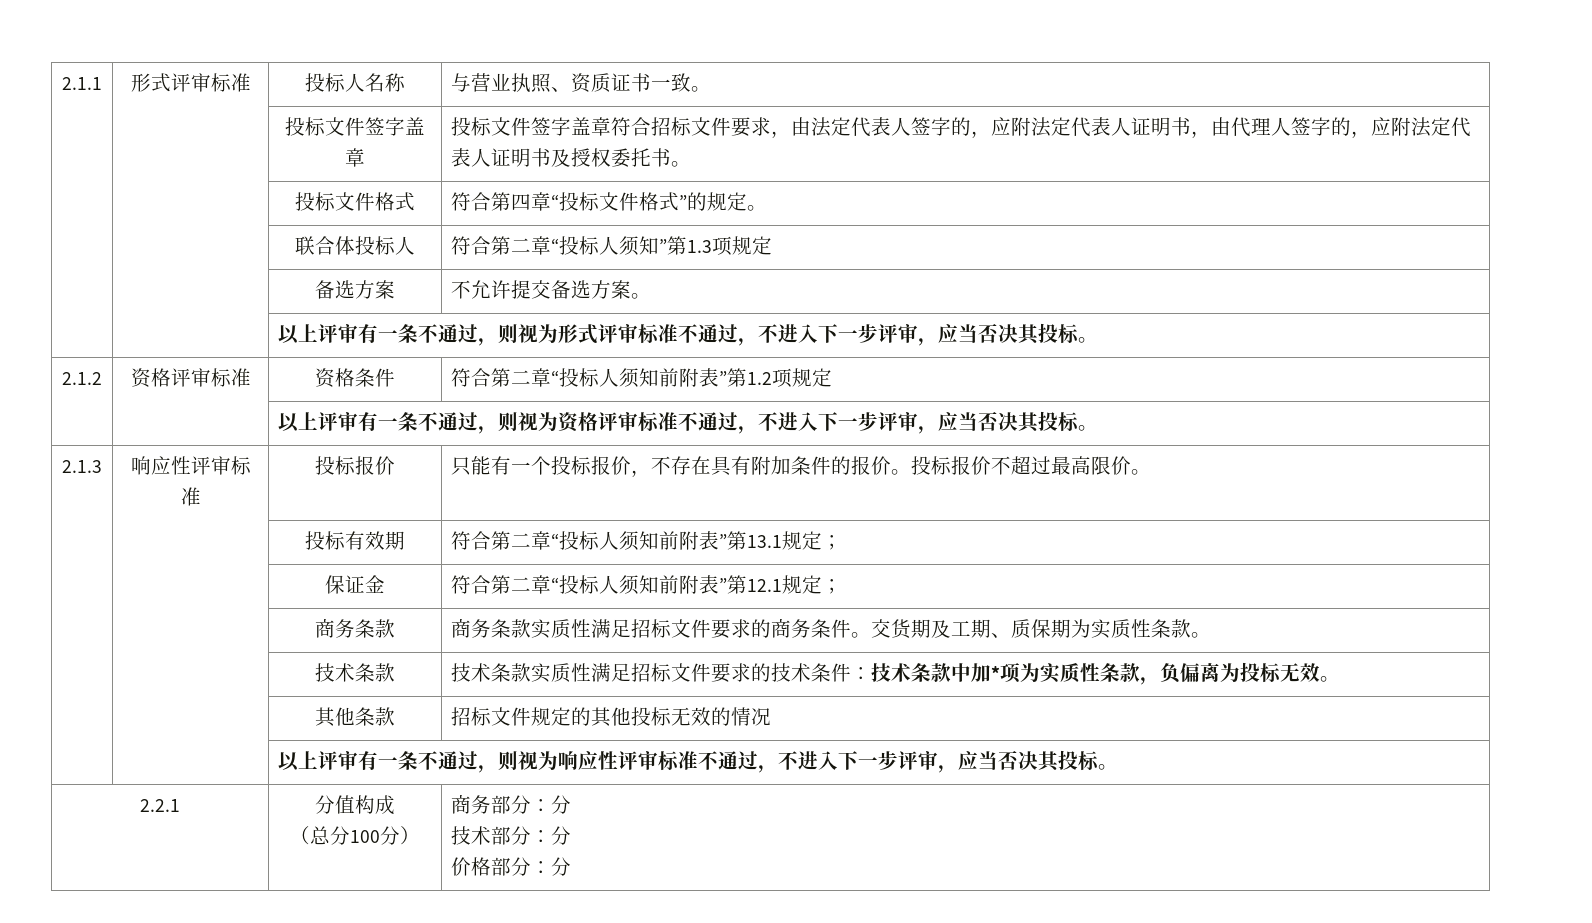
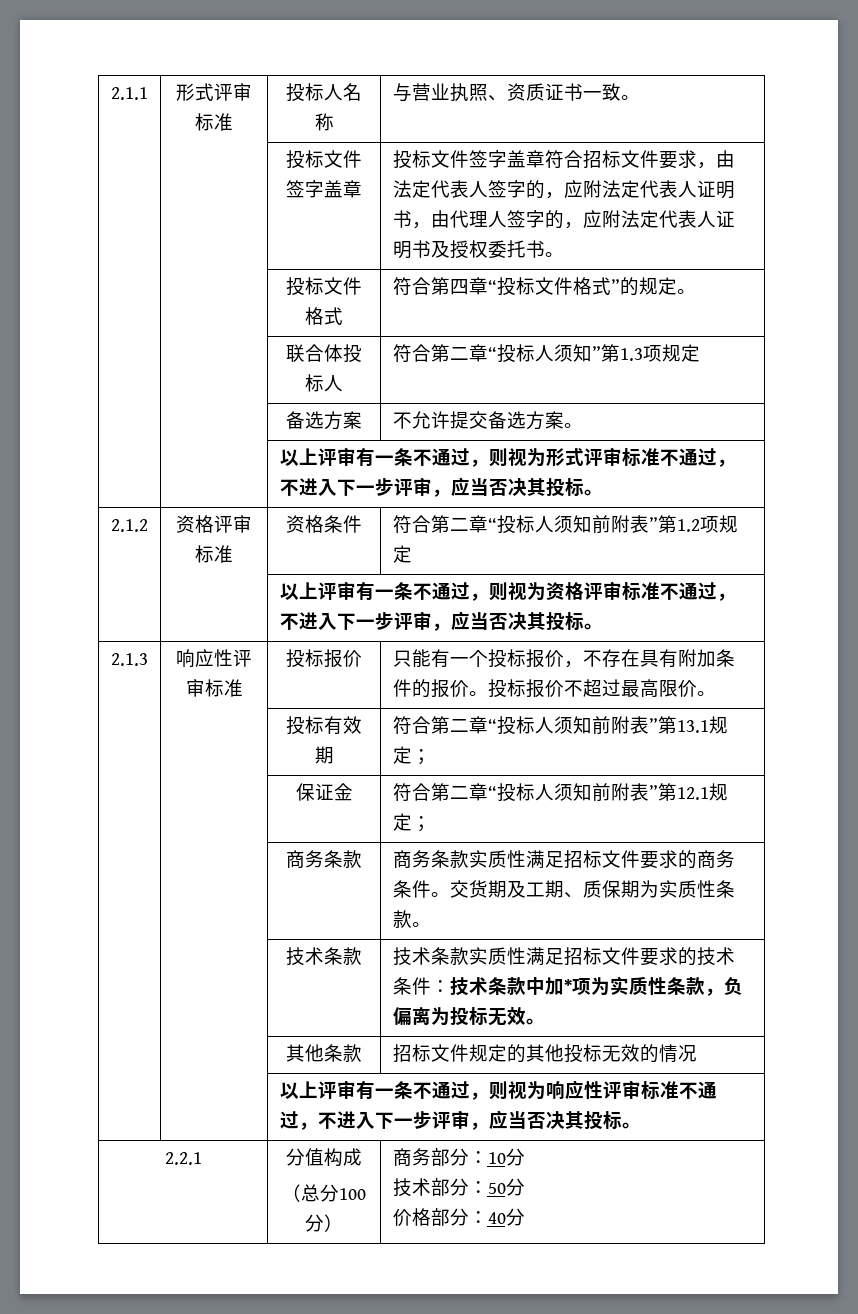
(552, 805) none -> [487,1152,506,1164] 10
(552, 836) none -> [487,1183,506,1194] 50
(552, 867) none -> [487,1212,506,1224] 40

